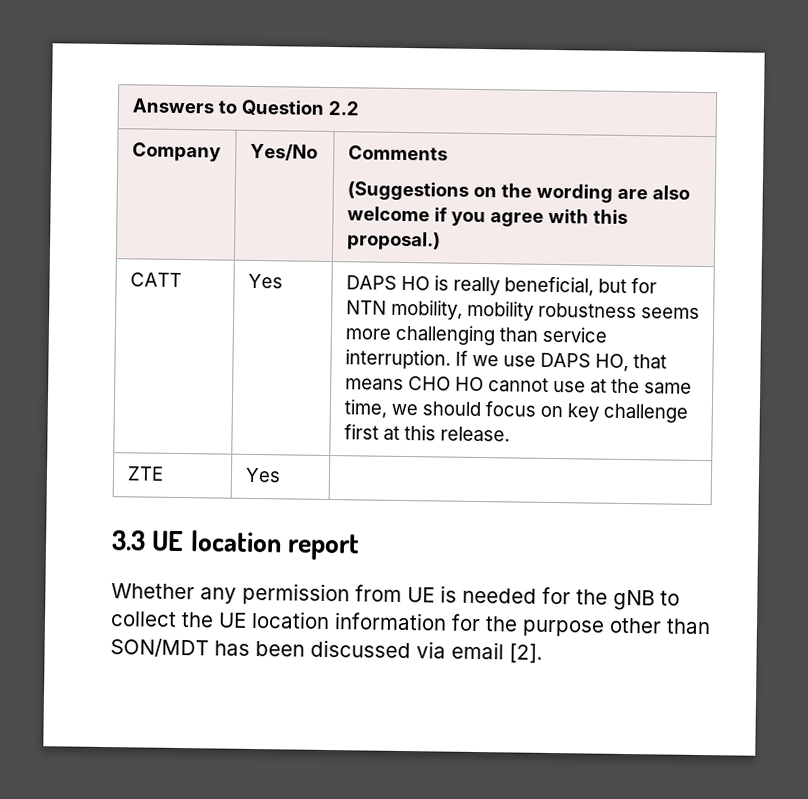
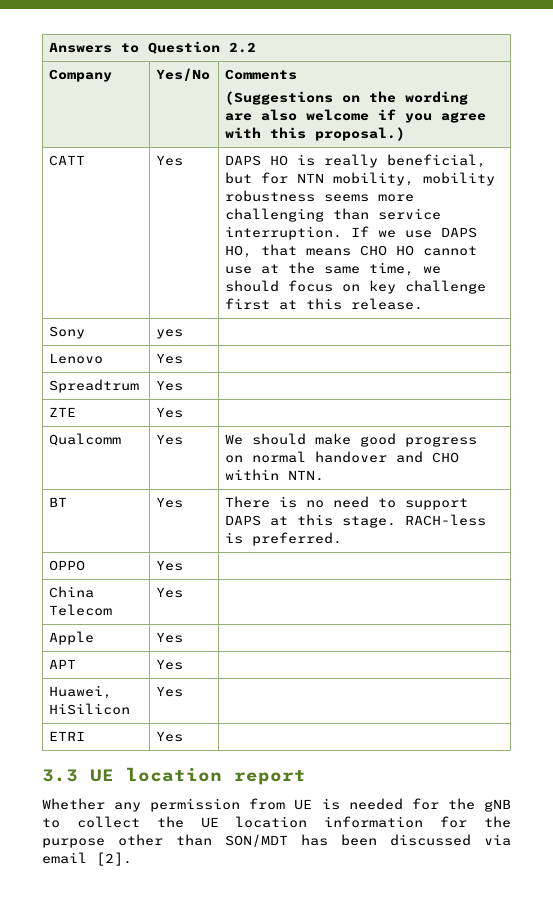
[126,466,164,481] ZTE -> [49,326,86,339] [156,329,184,339] [49,353,104,364] [156,353,184,364] [49,379,140,393] [156,380,184,391] [49,407,77,417] [156,407,184,418] [49,433,122,446] [156,434,184,445] [225,433,478,447] [225,451,460,463] [225,469,325,481] [49,497,68,507] [156,497,184,508] [225,496,469,510] [225,514,487,528] [225,532,343,546] [49,560,86,571] [156,560,184,571] [49,586,95,598] [49,604,113,616] [156,587,184,598] [49,631,95,645] [156,632,184,643] [49,659,77,669] [156,659,184,670] [49,685,113,699] [49,703,131,715] [156,686,184,697] [49,731,86,741] Sony | yes | // Lenovo | Yes | // Spreadtrum | Yes | // ZTE | Yes | // Qualcomm | Yes | We should make good progress on normal handover and CHO within NTN. // BT | Yes | There is no need to support DAPS at this stage. RACH-less is preferred. // OPPO | Yes | // China Telecom | Yes | // Apple | Yes | // APT | Yes | // Huawei, HiSilicon | Yes | // ETRI

